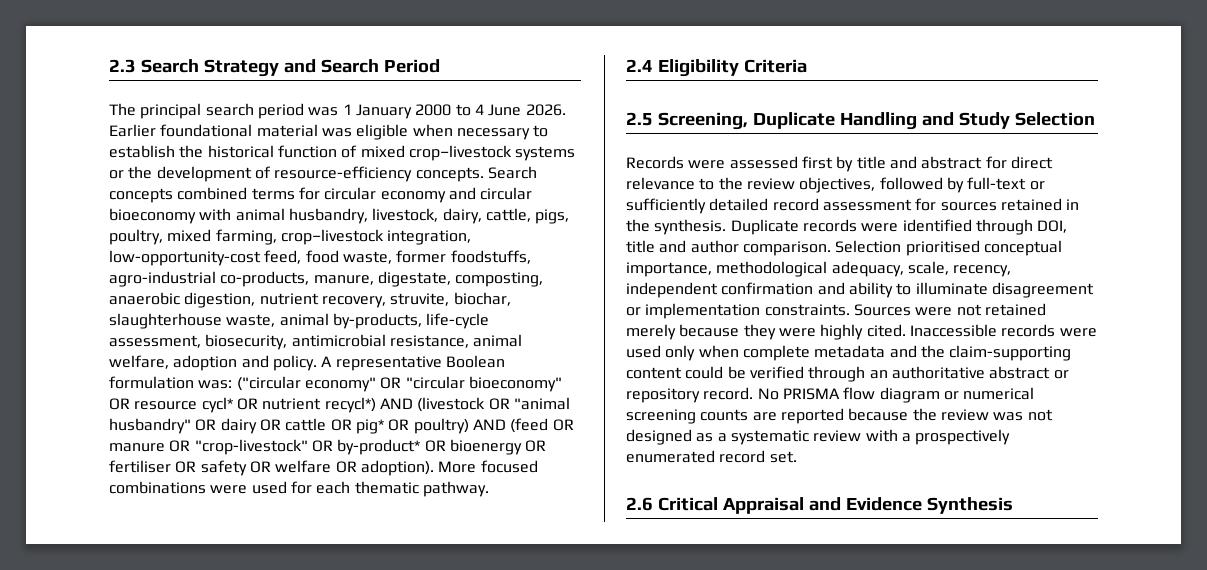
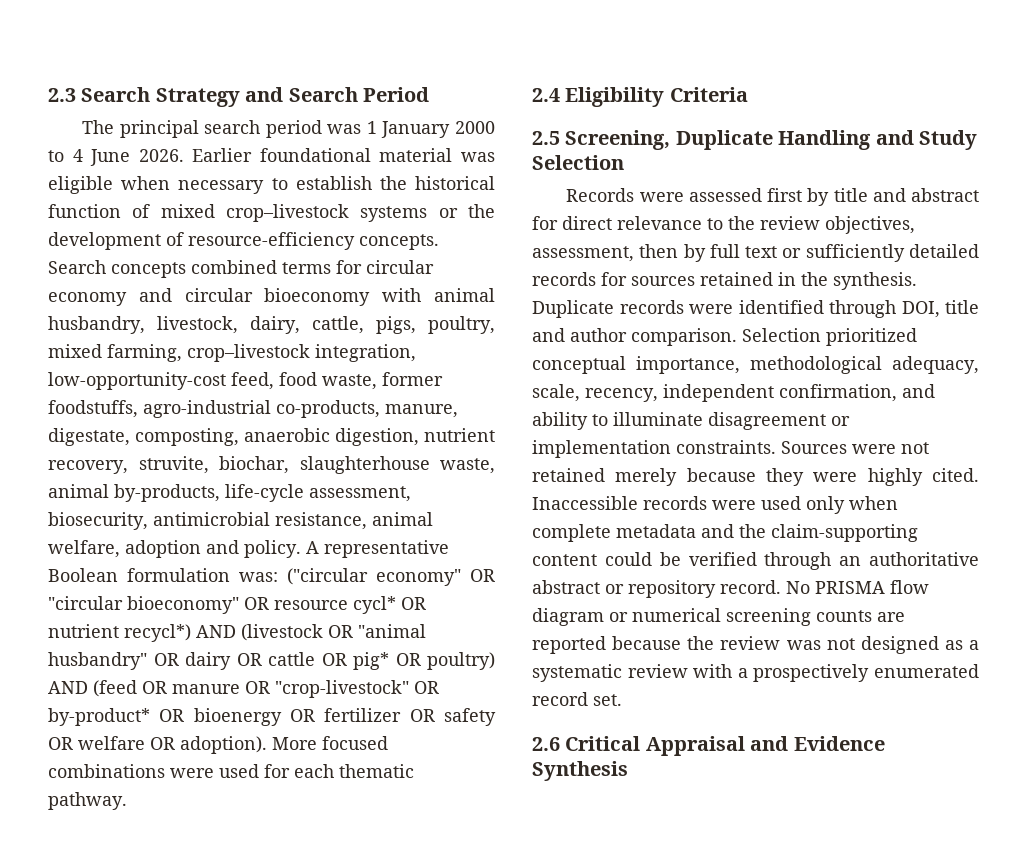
[109,460,171,473] fertiliser -> [324,708,402,722] fertilizer
[879,177,1027,193] followed by full-text -> [532,244,778,262] assessment, then by full text
[772,198,912,211] record assessment -> [532,272,596,286] records
[905,240,980,256] prioritised -> [826,328,917,346] prioritized
[721,282,814,295] confirmation -> [779,384,897,402] confirmation,

